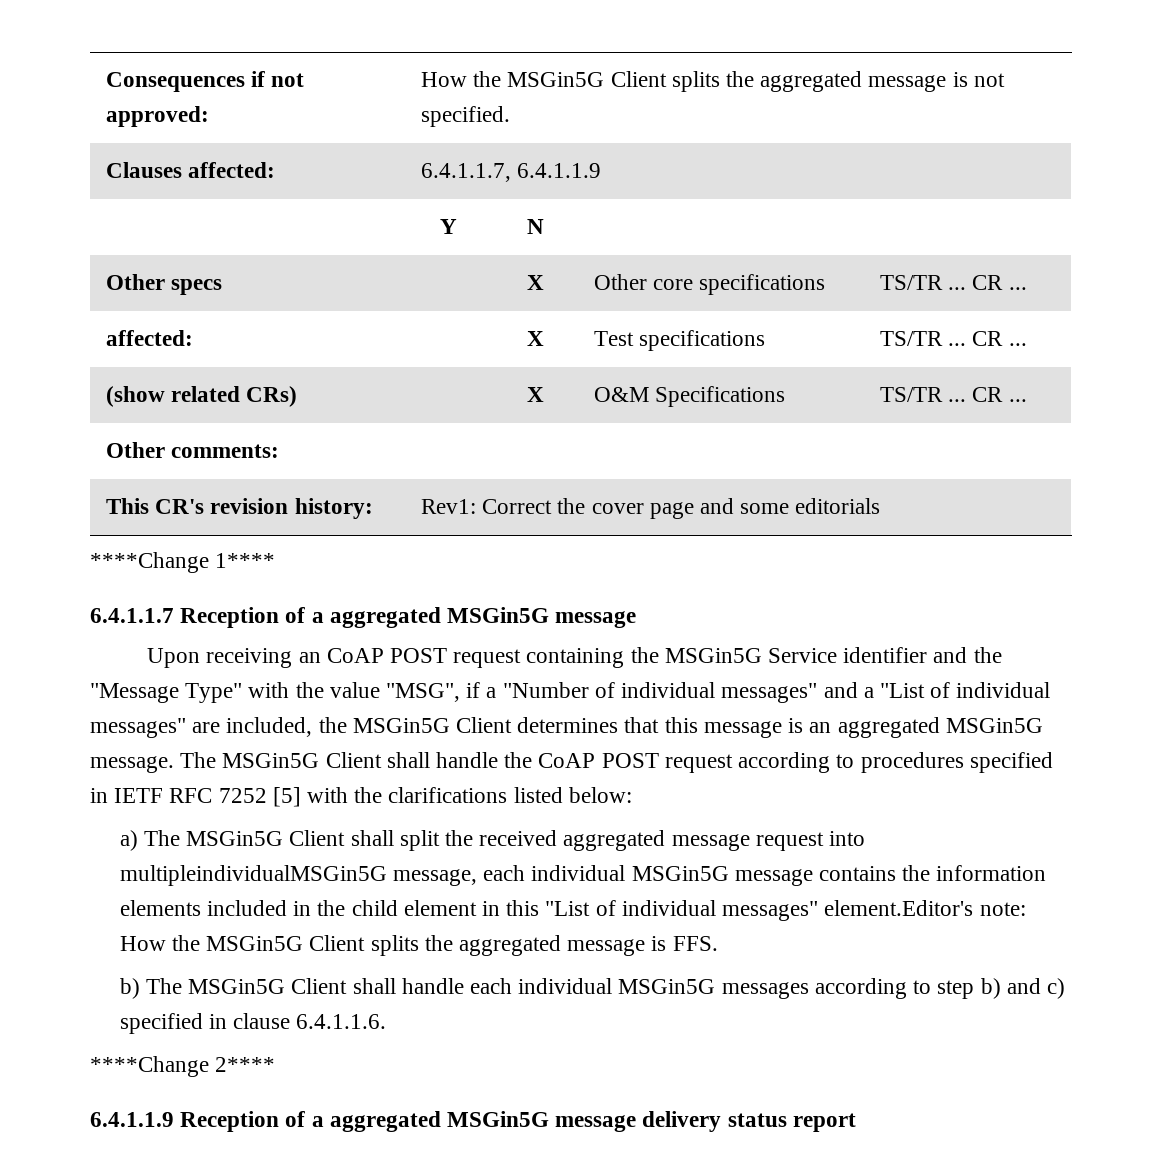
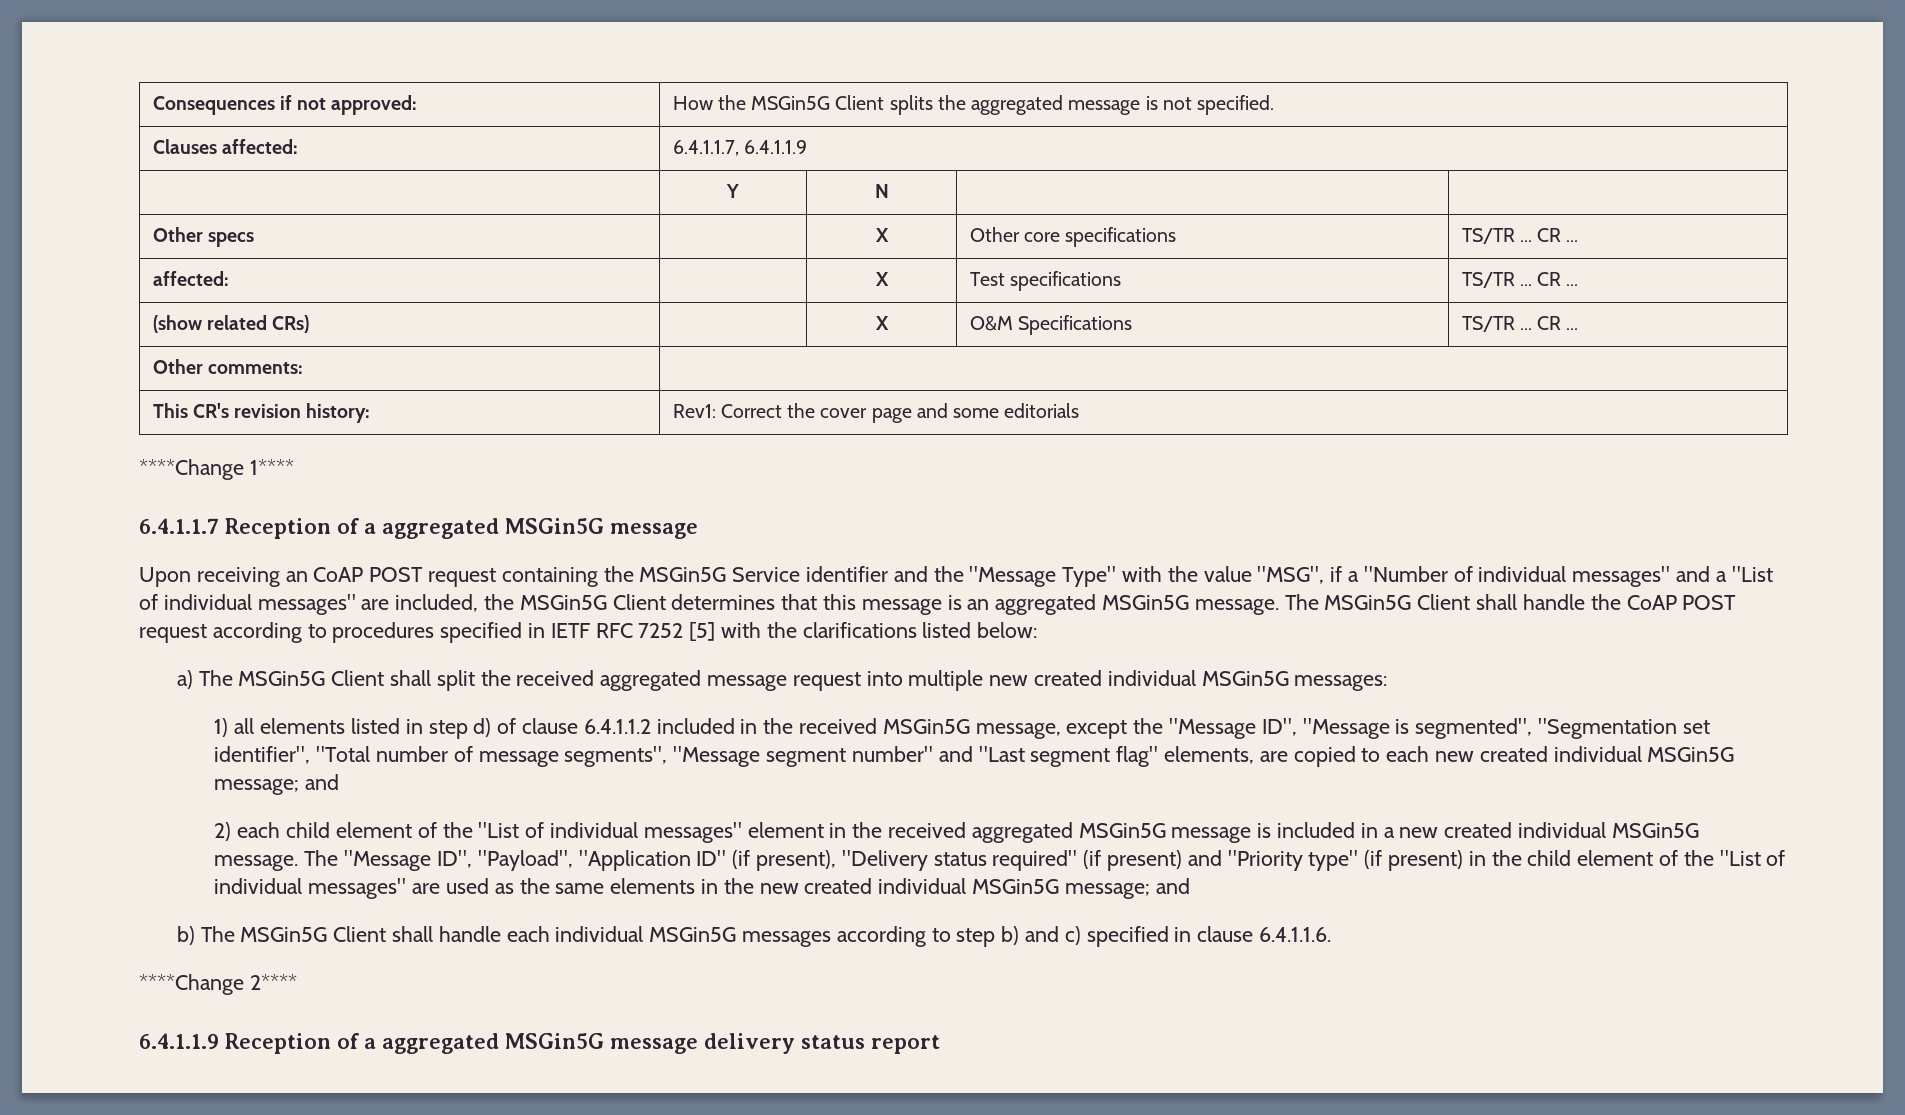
[119,865,1047,886] [119,900,287,916] multipleindividualMSGin5G message, each individual MSGin5G message contains the information elements included -> [908,670,1388,691] [214,718,1710,739] [214,746,1735,767] [214,774,340,795] [214,822,1699,843] [214,850,1463,871] multiple new created individual MSGin5G messages: // 1) all elements listed in step d) of clause 6.4.1.1.2 included in the received MSGin5G message, except the "Message ID", "Message is segmented", "Segmentation set identifier", "Total number of message segments", "Message segment number" and "Last segment flag" elements, are copied to each new created individual MSGin5G message; and // 2) each child element of the "List of individual messages" element in the received aggregated MSGin5G message is included in a new created individual MSGin5G message. The "Message ID", "Payload", "Application ID" (if present), "Delivery status required" (if present) and "Priority type" (if present)
[482,900,1026,921] [119,935,718,956] in this "List of individual messages" element.Editor's note: How the MSGin5G Client splits the aggregated message is FFS. -> [1658,850,1786,866] [214,878,1190,899] of the "List of individual messages" are used as the same elements in the new created individual MSGin5G message; and

